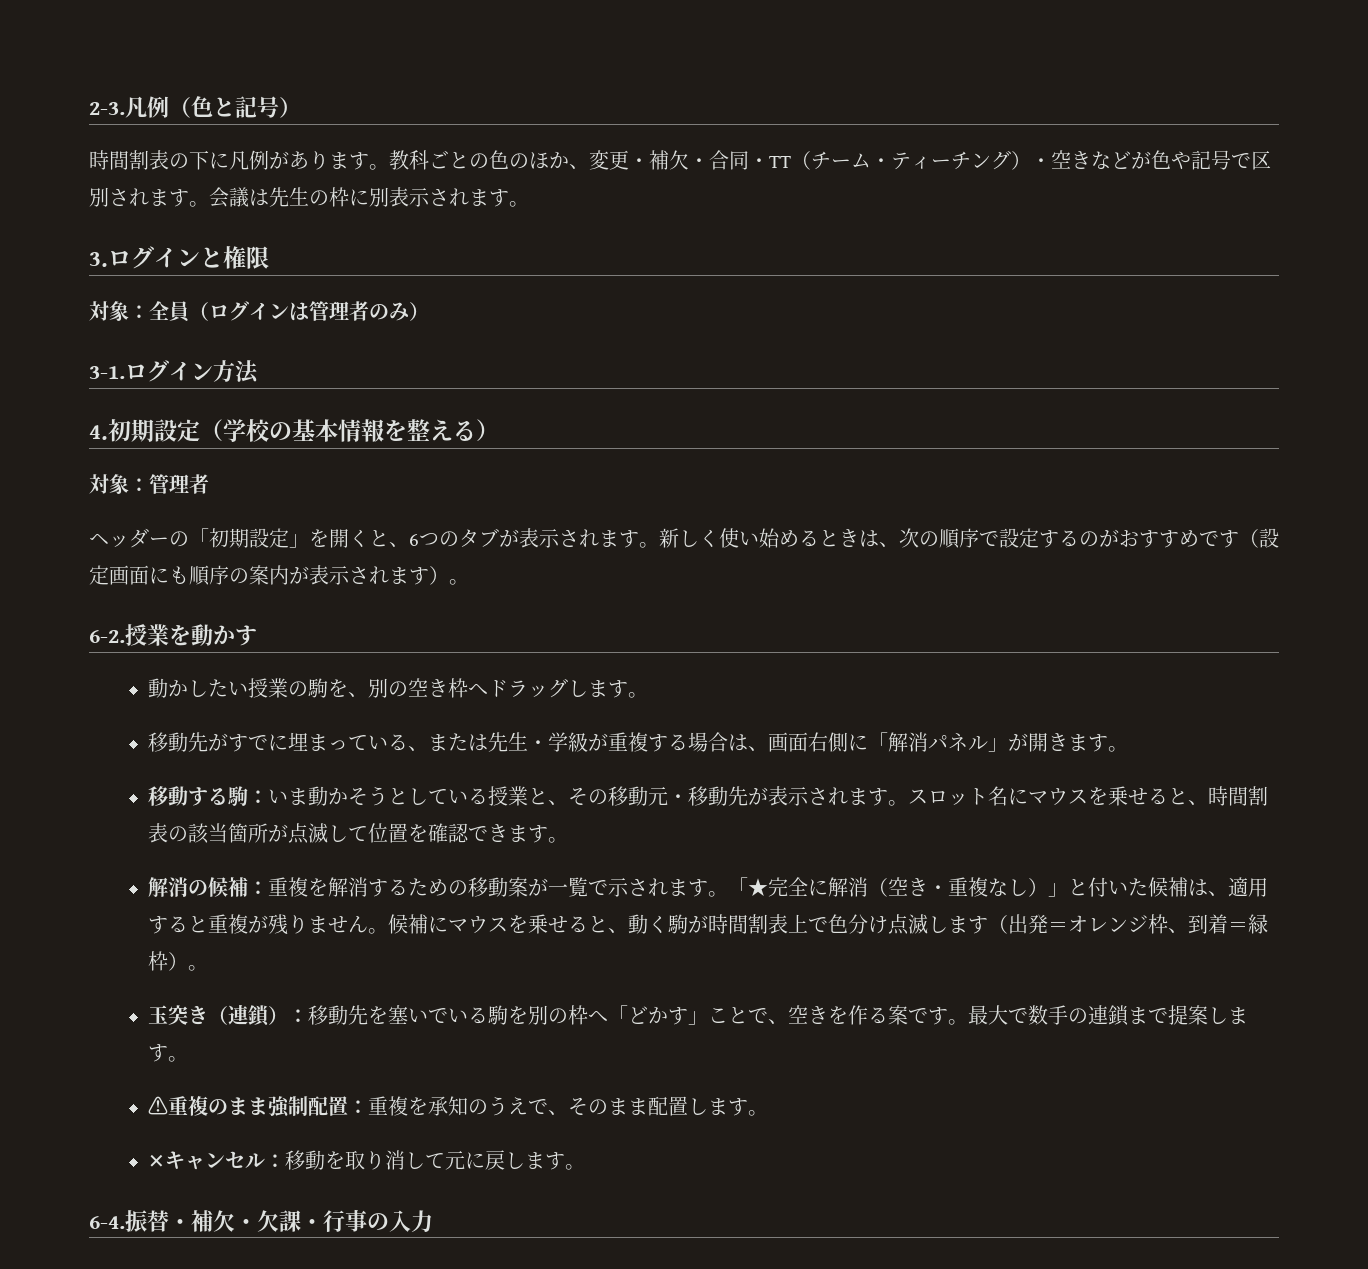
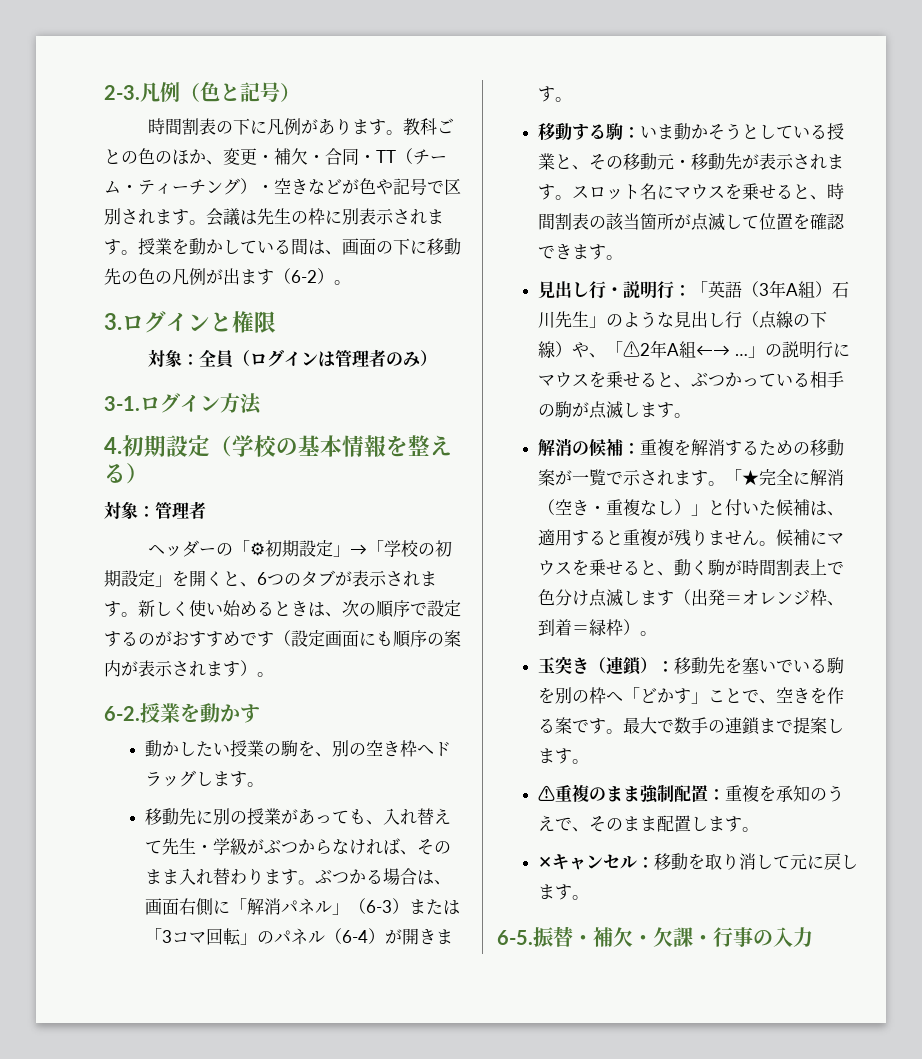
(529, 204) none -> [138,238,461,255] [104,268,351,285] 授業を動かしている間は、画面の下に移動先の色の凡例が出ます（6-2）。
(209, 537) none -> [249,540,435,557] ⚙初期設定」→「学校の
[208,732,669,752] がすでに埋まっている、または先生・学級が重複す -> [196,808,452,825] [145,838,452,855] [145,868,367,885] に別の授業があっても、入れ替えて先生・学級がぶつからなければ、そのまま入れ替わります。ぶつか
(1009, 745) none -> [349,898,461,915] [145,928,386,946] （6-3）または「3コマ回転」のパネル（6-4）
(569, 840) none -> [538,280,850,299] [538,311,828,329] [538,340,850,359] [538,371,845,388] [538,401,692,419] // 見出し行・説明行：「英語（3年A組）石川先生」のような見出し行（点線の下線）や、「⚠2年A組←→ …」の説明行にマウスを乗せると、ぶつかっている相手の駒が点滅します。
[89,1216,125,1229] 6-4. -> [497,930,533,945] 6-5.

